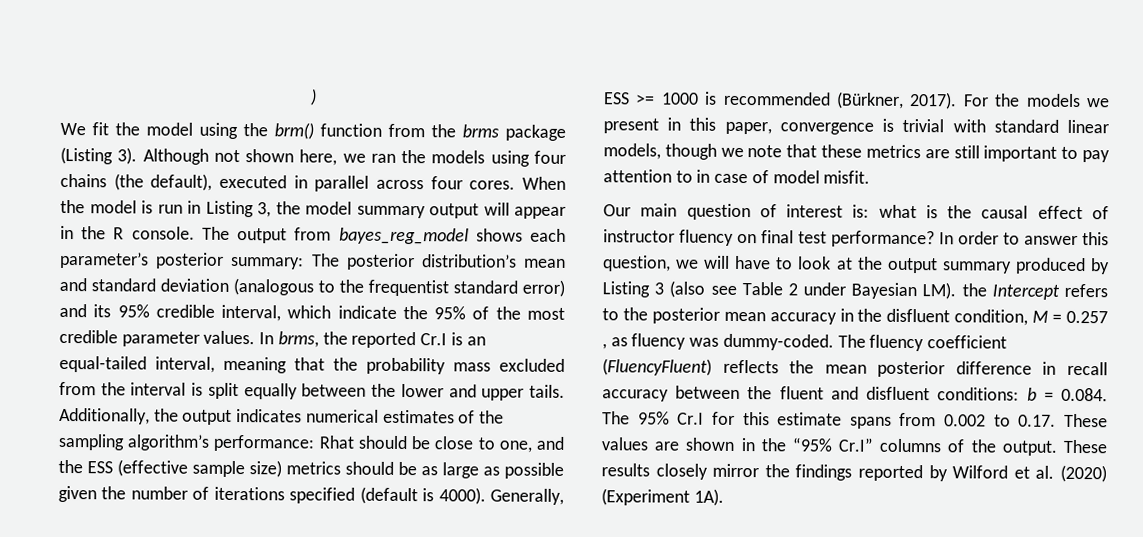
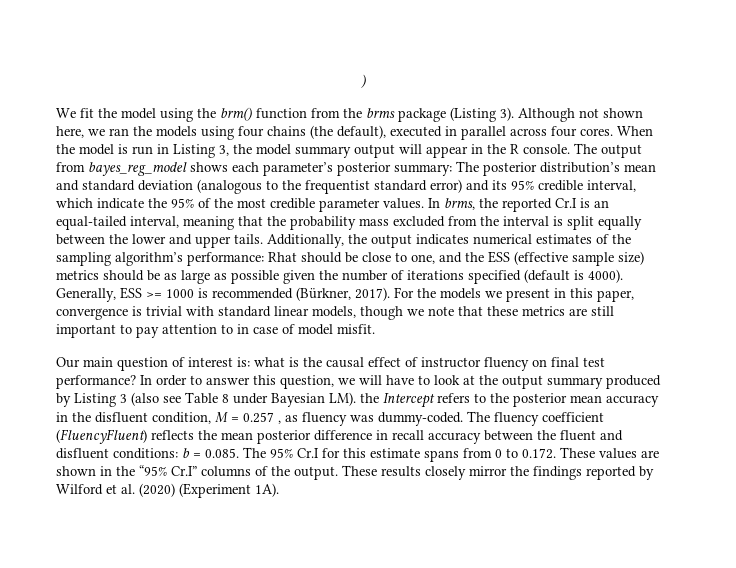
[787,283,798,296] 2 -> [222,394,229,403] 8
[1061,387,1108,402] 0.084. -> [205,448,239,458] 0.085.
[944,414,1057,427] 0.002 to 0.17. -> [495,448,556,459] 0 to 0.172.

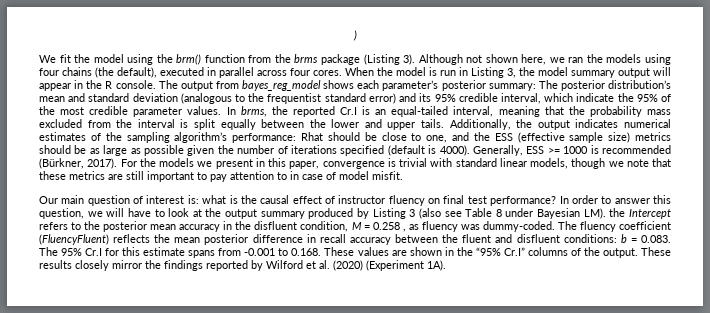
[243,412,274,423] 0.257 -> [372,222,400,230] 0.258
[205,448,239,458] 0.085. -> [641,235,672,243] 0.083.
[495,448,556,459] 0 to 0.172. -> [244,248,322,256] -0.001 to 0.168.

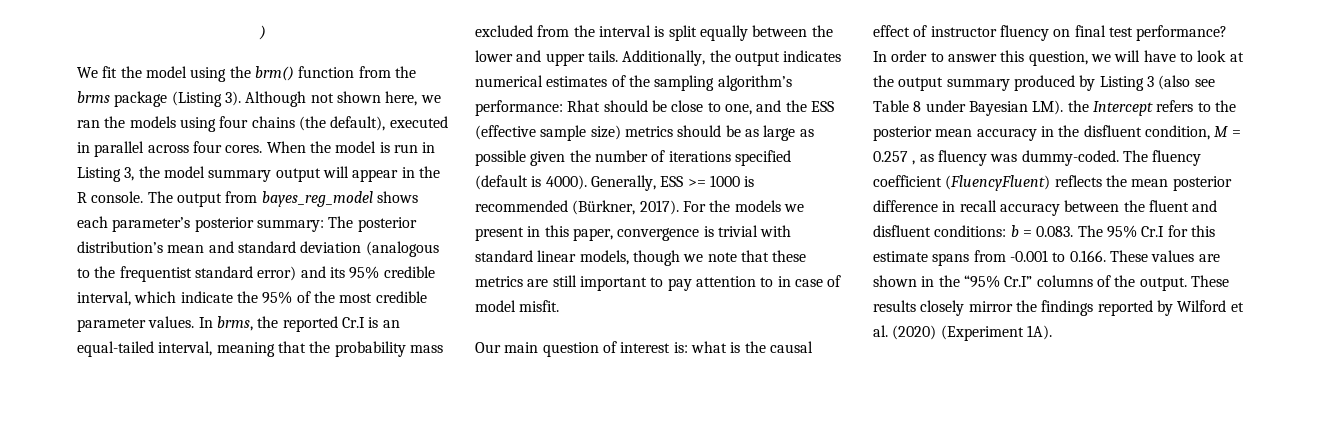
[372,222,400,230] 0.258 -> [873,151,908,162] 0.257
[291,248,322,256] 0.168. -> [1069,250,1106,262] 0.166.

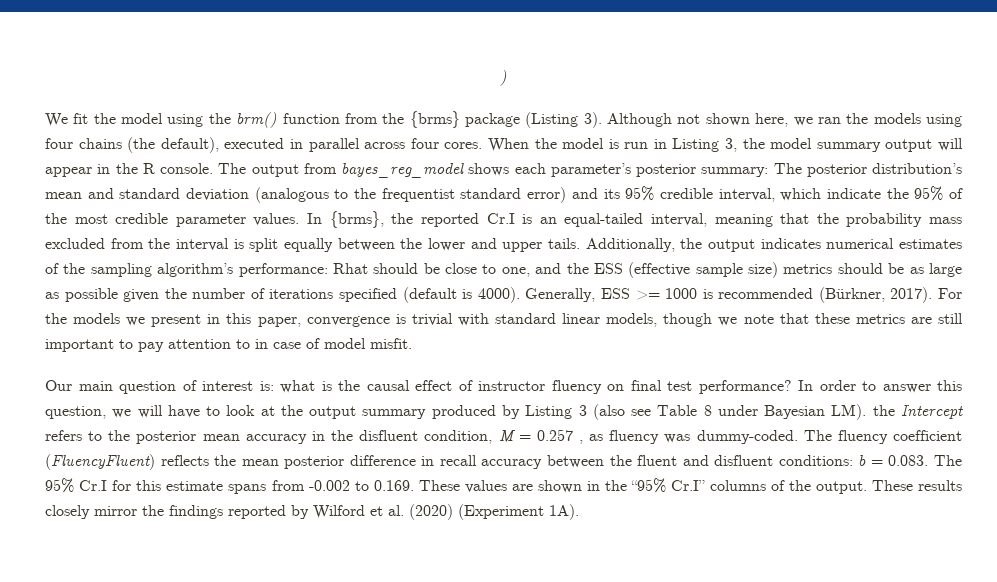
[77,91,110,103] brms -> [409,111,460,128] {brms}
[216,316,253,331] brms, -> [329,211,384,228] {brms},
[1009,250,1106,262] -0.001 to 0.166. -> [308,480,414,491] -0.002 to 0.169.

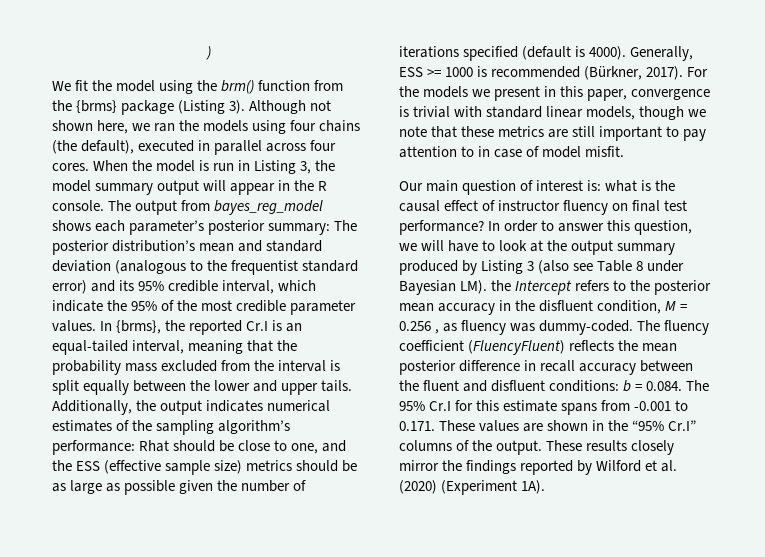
[536,429,573,441] 0.257 -> [399,321,431,331] 0.256
[888,455,929,466] 0.083. -> [646,381,683,391] 0.084.
[308,480,414,491] -0.002 to 0.169. -> [634,400,689,411] [399,421,435,431] -0.001 to 0.171.

